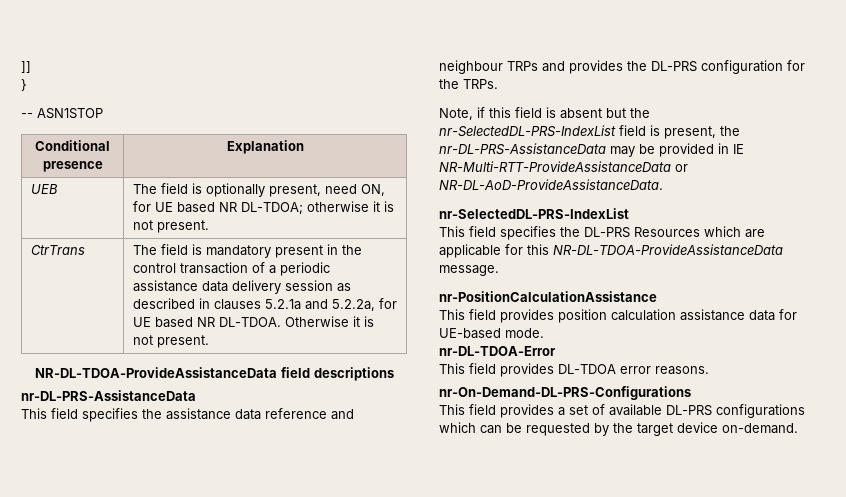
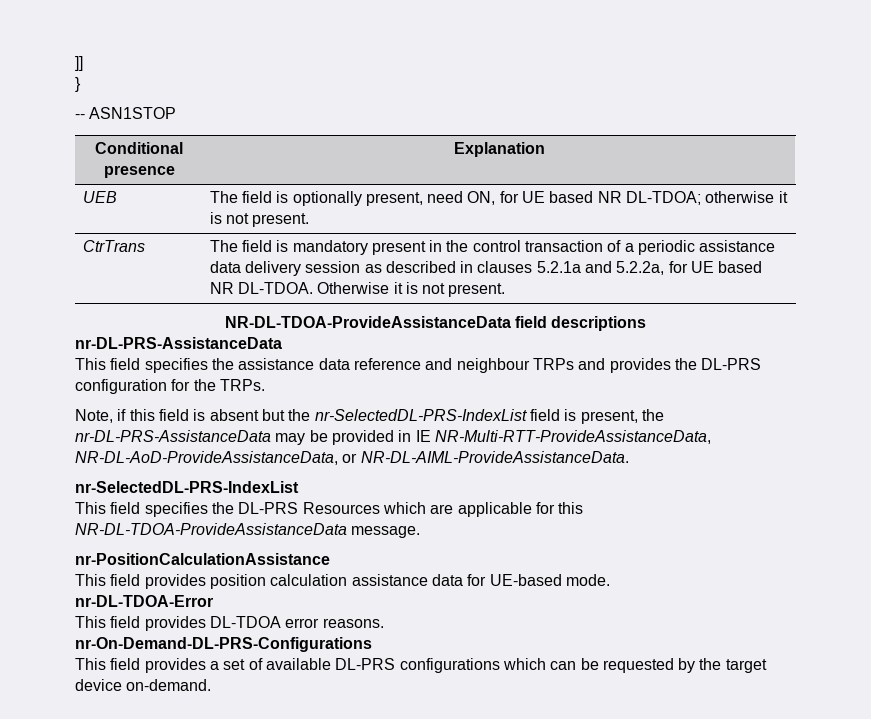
[439,161,688,172] [439,179,663,190] NR-Multi-RTT-ProvideAssistanceData or NR-DL-AoD-ProvideAssistanceData. -> [434,430,711,444] [75,451,629,465] NR-Multi-RTT-ProvideAssistanceData, NR-DL-AoD-ProvideAssistanceData, or NR-DL-AIML-ProvideAssistanceData.

